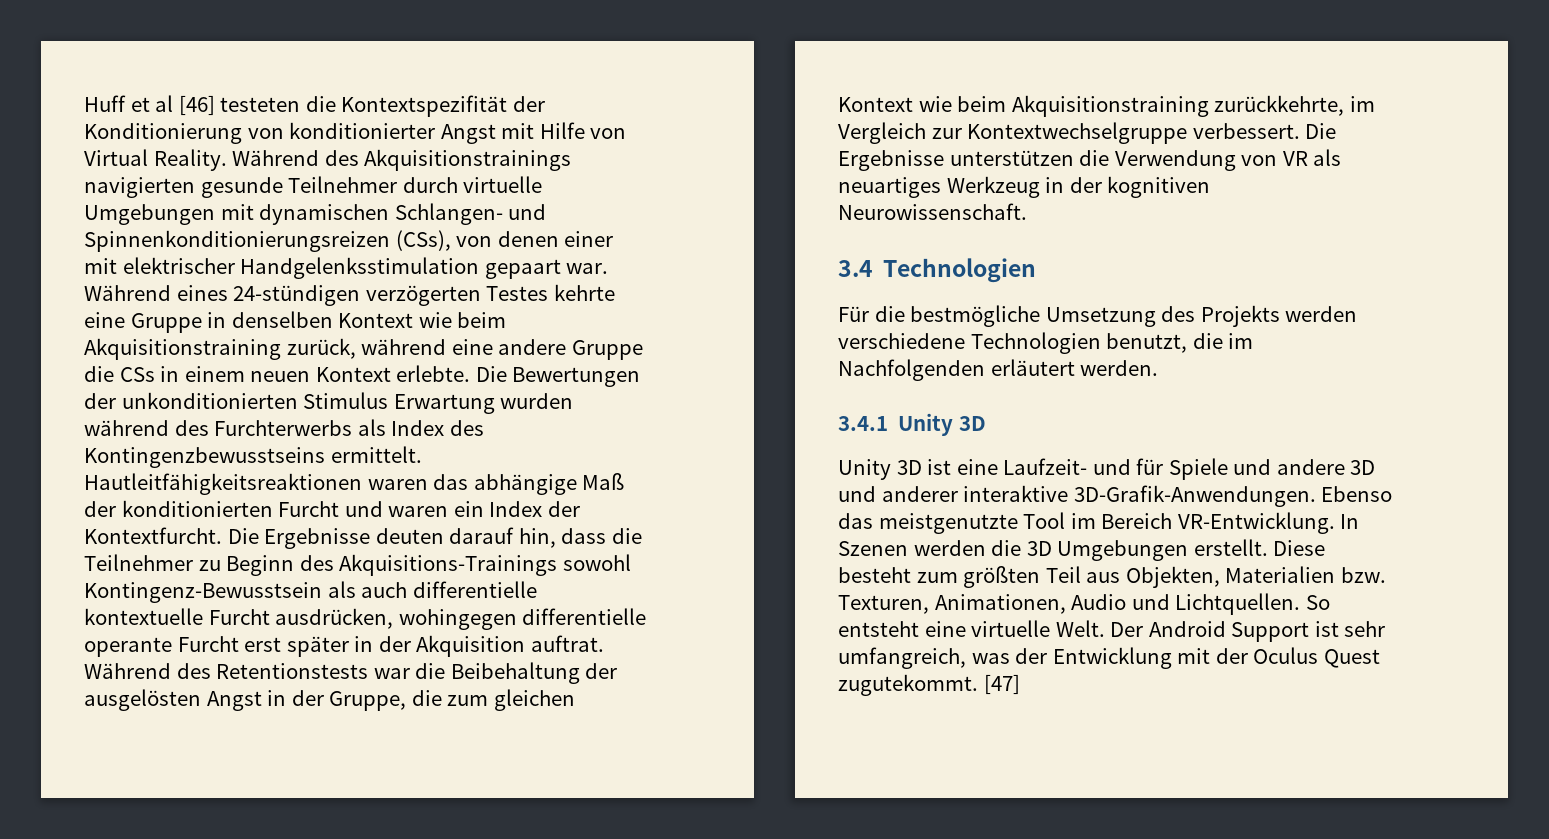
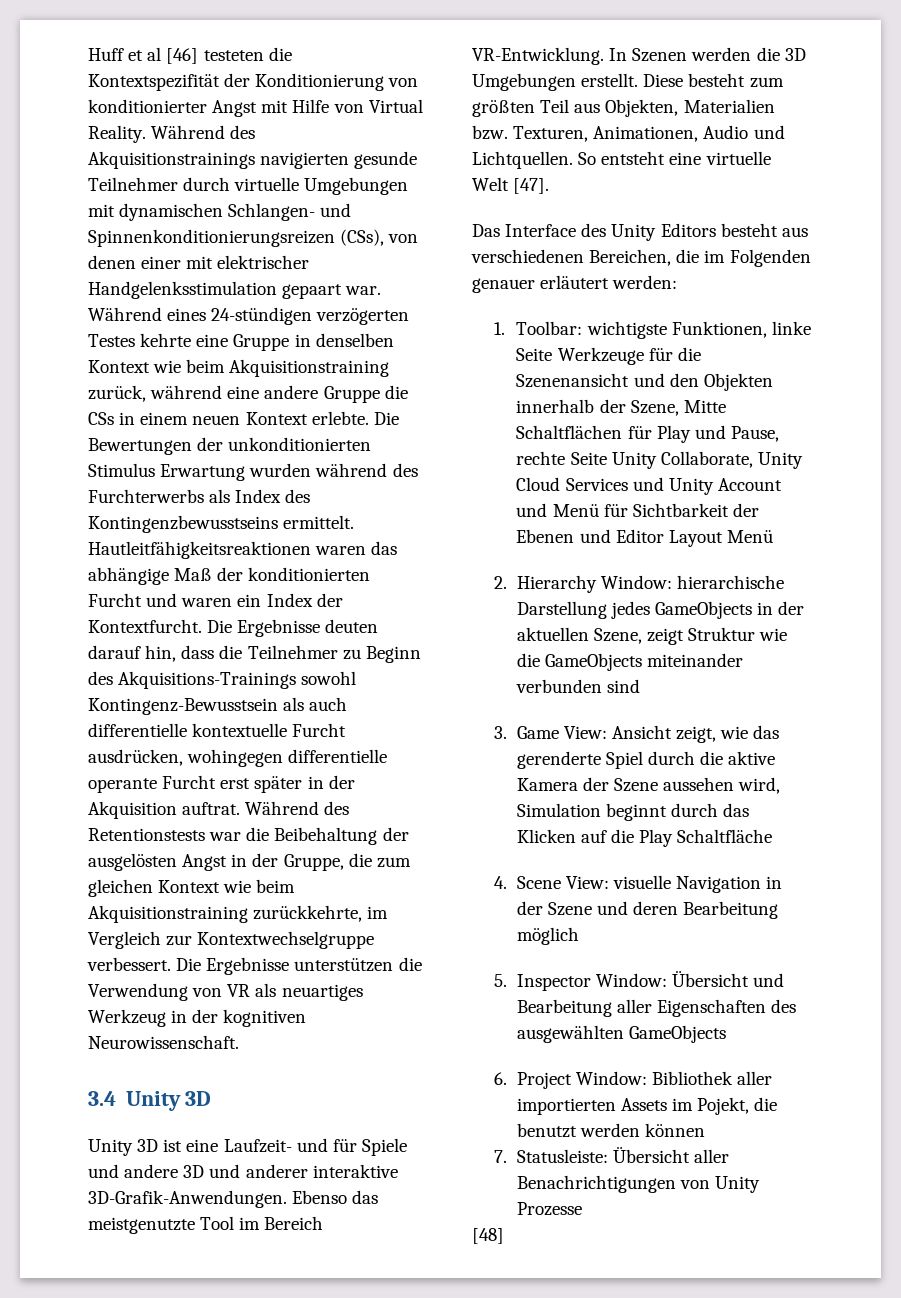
[883,258,1037,283] [838,305,1358,327] [838,332,1254,354] [838,359,1159,381] [838,416,888,431] Technologien // Für die bestmögliche Umsetzung des Projekts werden verschiedene Technologien benutzt, die im Nachfolgenden erläutert werden. // 3.4.1 -> (116, 1098) none
[1055,620,1386,642] [838,647,1380,669] [838,674,1020,696] Welt. Der Android Support ist sehr umfangreich, was der Entwicklung mit der Oculus Quest zugutekommt. [47] -> [472,177,550,194] [472,223,808,241] [471,249,811,267] [472,275,678,293] [494,321,811,339] [516,347,701,365] [516,373,773,391] [516,399,726,416] [516,425,779,443] [516,451,803,469] [516,477,782,495] [516,503,759,517] [516,529,773,547] [494,575,784,593] [516,601,805,619] [516,627,788,645] [516,653,743,671] [515,679,640,693] [494,725,780,743] [516,751,776,769] [516,777,781,794] [516,803,750,821] [516,829,773,847] [494,875,783,893] [516,901,779,919] [516,927,579,945] [494,971,785,991] [516,999,797,1017] [516,1025,726,1043] [494,1071,773,1089] [516,1097,778,1115] [516,1123,705,1138] [494,1147,729,1163] [516,1175,760,1193] [516,1202,582,1216] [472,1228,504,1244] Welt [47]. // Das Interface des Unity Editors besteht aus verschiedenen Bereichen, die im Folgenden genauer erläutert werden: // 1. Toolbar: wichtigste Funktionen, linke Seite Werkzeuge für die Szenenansicht und den Objekten innerhalb der Szene, Mitte Schaltflächen für Play und Pause, rechte Seite Unity Collaborate, Unity Cloud Services und Unity Account und Menü für Sichtbarkeit der Ebenen und Editor Layout Menü // 2. Hierarchy Window: hierarchische Darstellung jedes GameObjects in der aktuellen Szene, zeigt Struktur wie die GameObjects miteinander verbunden sind // 3. Game View: Ansicht zeigt, wie das gerenderte Spiel durch die aktive Kamera der Szene aussehen wird, Simulation beginnt durch das Klicken auf die Play Schaltfläche // 4. Scene View: visuelle Navigation in der Szene und deren Bearbeitung möglich // 5. Inspector Window: Übersicht und Bearbeitung aller Eigenschaften des ausgewählten GameObjects // 6. Project Window: Bibliothek aller importierten Assets im Pojekt, die benutzt werden können // 7. Statusleiste: Übersicht aller Benachrichtigungen von Unity Prozesse // [48]

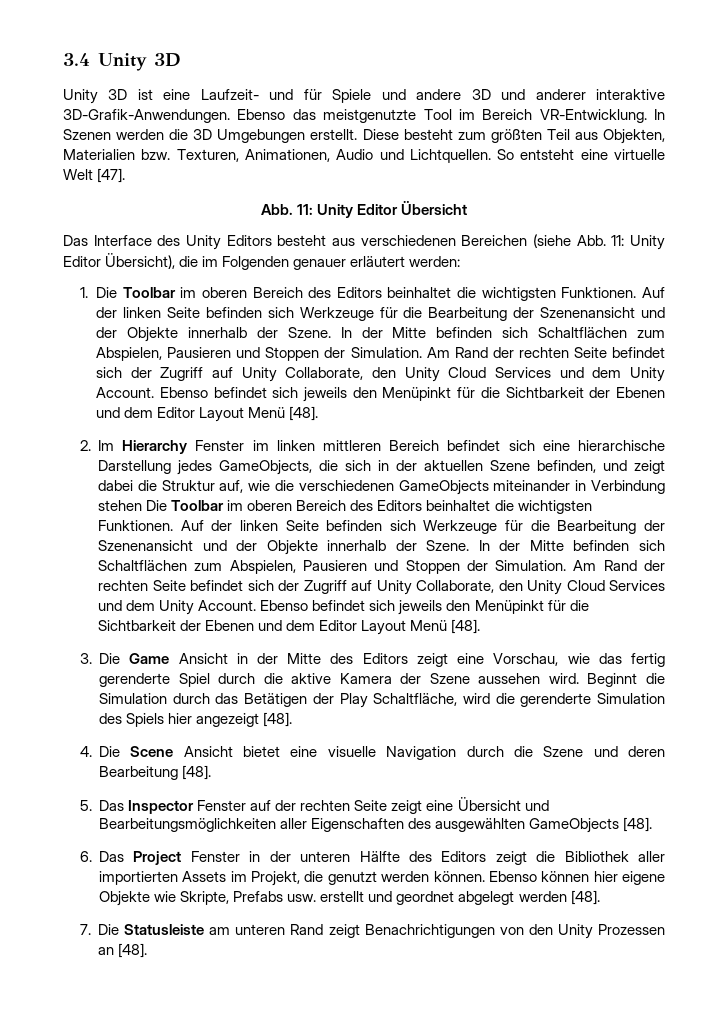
[88,47,292,64] [88,73,419,91] [88,99,423,117] [88,125,256,143] [88,151,418,169] [88,177,409,195] [88,203,352,221] [88,229,419,247] [88,255,310,269] [88,281,382,299] [88,307,410,325] [88,333,394,351] [88,359,390,377] [88,385,408,403] [88,411,399,425] [88,437,372,455] [88,463,418,481] [88,489,311,503] [88,515,355,533] [88,541,398,559] [88,567,371,585] [88,593,343,607] [88,619,379,637] [88,645,421,663] [88,671,357,689] [88,697,348,715] [88,723,347,737] [88,749,388,767] [88,775,355,793] [88,801,350,819] [88,827,409,845] [88,853,411,871] [88,879,296,897] [88,905,389,923] [88,931,375,949] [87,957,422,975] [88,983,363,1001] [88,1009,307,1027] [88,1035,239,1049] Huff et al [46] testeten die Kontextspezifität der Konditionierung von konditionierter Angst mit Hilfe von Virtual Reality. Während des Akquisitionstrainings navigierten gesunde Teilnehmer durch virtuelle Umgebungen mit dynamischen Schlangen- und Spinnenkonditionierungsreizen (CSs), von denen einer mit elektrischer Handgelenksstimulation gepaart war. Während eines 24-stündigen verzögerten Testes kehrte eine Gruppe in denselben Kontext wie beim Akquisitionstraining zurück, während eine andere Gruppe die CSs in einem neuen Kontext erlebte. Die Bewertungen der unkonditionierten Stimulus Erwartung wurden während des Furchterwerbs als Index des Kontingenzbewusstseins ermittelt. Hautleitfähigkeitsreaktionen waren das abhängige Maß der konditionierten Furcht und waren ein Index der Kontextfurcht. Die Ergebnisse deuten darauf hin, dass die Teilnehmer zu Beginn des Akquisitions-Trainings sowohl Kontingenz-Bewusstsein als auch differentielle kontextuelle Furcht ausdrücken, wohingegen differentielle operante Furcht erst später in der Akquisition auftrat. Während des Retentionstests war die Beibehaltung der ausgelösten Angst in der Gruppe, die zum gleichen Kontext wie beim Akquisitionstraining zurückkehrte, im Vergleich zur Kontextwechselgruppe verbessert. Die Ergebnisse unterstützen die Verwendung von VR als neuartiges Werkzeug in der kognitiven Neurowissenschaft. // -> (63, 59) none
(550, 186) none -> [260,200,468,218] // Abb. 11: Unity Editor Übersicht
[589,249,672,266] Bereichen, -> [461,234,665,250] [63,253,176,269] Bereichen (siehe Abb. 11: Unity Editor Übersicht),
[516,321,811,339] [516,347,701,365] [516,373,773,391] [516,399,726,416] [516,425,779,443] [516,451,803,469] [516,477,782,495] [516,503,759,517] [516,529,773,547] Toolbar: wichtigste Funktionen, linke Seite Werkzeuge für die Szenenansicht und den Objekten innerhalb der Szene, Mitte Schaltflächen für Play und Pause, rechte Seite Unity Collaborate, Unity Cloud Services und Unity Account und Menü für Sichtbarkeit der Ebenen und Editor Layout Menü -> [96,287,666,301] [96,307,666,321] [96,327,666,342] [96,347,666,361] [96,367,665,382] [96,387,666,402] [96,406,319,422] Die Toolbar im oberen Bereich des Editors beinhaltet die wichtigsten Funktionen. Auf der linken Seite befinden sich Werkzeuge für die Bearbeitung der Szenenansicht und der Objekte innerhalb der Szene. In der Mitte befinden sich Schaltflächen zum Abspielen, Pausieren und Stoppen der Simulation. Am Rand der rechten Seite befindet sich der Zugriff auf Unity Collaborate, den Unity Cloud Services und dem Unity Account. Ebenso befindet sich jeweils den Menüpinkt für die Sichtbarkeit der Ebenen und dem Editor Layout Menü [48].
[516,575,784,593] [516,601,805,619] [516,627,756,645] Hierarchy Window: hierarchische Darstellung jedes GameObjects in der aktuellen Szene, zeigt Struktur -> [98,440,666,454] [98,460,666,475] [98,480,244,493] Im Hierarchy Fenster im linken mittleren Bereich befindet sich eine hierarchische Darstellung jedes GameObjects, die sich in der aktuellen Szene befinden, und zeigt dabei die Struktur auf,
(540, 660) none -> [298,480,394,491] verschiedenen
[515,679,640,693] [494,725,717,743] verbunden sind // 3. Game View: Ansicht zeigt, -> [575,480,665,494] [98,500,592,514] [98,520,666,534] [98,540,665,555] [98,560,665,574] [98,580,666,595] [98,600,589,615] [98,619,481,635] [79,653,559,667] in Verbindung stehen Die Toolbar im oberen Bereich des Editors beinhaltet die wichtigsten Funktionen. Auf der linken Seite befinden sich Werkzeuge für die Bearbeitung der Szenenansicht und der Objekte innerhalb der Szene. In der Mitte befinden sich Schaltflächen zum Abspielen, Pausieren und Stoppen der Simulation. Am Rand der rechten Seite befindet sich der Zugriff auf Unity Collaborate, den Unity Cloud Services und dem Unity Account. Ebenso befindet sich jeweils den Menüpinkt für die Sichtbarkeit der Ebenen und dem Editor Layout Menü [48]. // 3. Die Game Ansicht in der Mitte des Editors zeigt eine Vorschau,
(780, 732) none -> [631,653,666,667] fertig
[738,777,781,794] [516,803,750,821] [516,829,773,847] [494,875,783,893] [516,901,543,915] wird, Simulation beginnt durch das Klicken auf die Play Schaltfläche // 4. Scene View: visuelle Navigation in der -> [548,673,665,687] [99,693,666,708] [99,712,293,727] [79,746,533,760] wird. Beginnt die Simulation durch das Betätigen der Play Schaltfläche, wird die gerenderte Simulation des Spiels hier angezeigt [48]. // 4. Die Scene Ansicht bietet eine visuelle Navigation durch die
[516,927,579,945] möglich -> [182,765,212,780] [48].
[516,973,667,991] Inspector Window: -> [99,800,454,814] Das Inspector Fenster auf der rechten Seite zeigt eine
[516,999,612,1017] Bearbeitung -> [99,818,277,832] Bearbeitungsmöglichkeiten
(726, 1034) none -> [623,817,653,832] [48].
[516,1071,647,1089] Project Window: -> [99,851,556,865] Das Project Fenster in der unteren Hälfte des Editors zeigt die
[697,1097,778,1115] [516,1123,705,1138] [494,1147,729,1163] [516,1175,760,1193] [516,1202,582,1216] [472,1228,504,1244] Pojekt, die benutzt werden können // 7. Statusleiste: Übersicht aller Benachrichtigungen von Unity Prozesse // [48] -> [251,871,666,886] [99,890,600,906] [79,924,665,939] [98,943,148,958] Projekt, die genutzt werden können. Ebenso können hier eigene Objekte wie Skripte, Prefabs usw. erstellt und geordnet abgelegt werden [48]. // 7. Die Statusleiste am unteren Rand zeigt Benachrichtigungen von den Unity Prozessen an [48].

